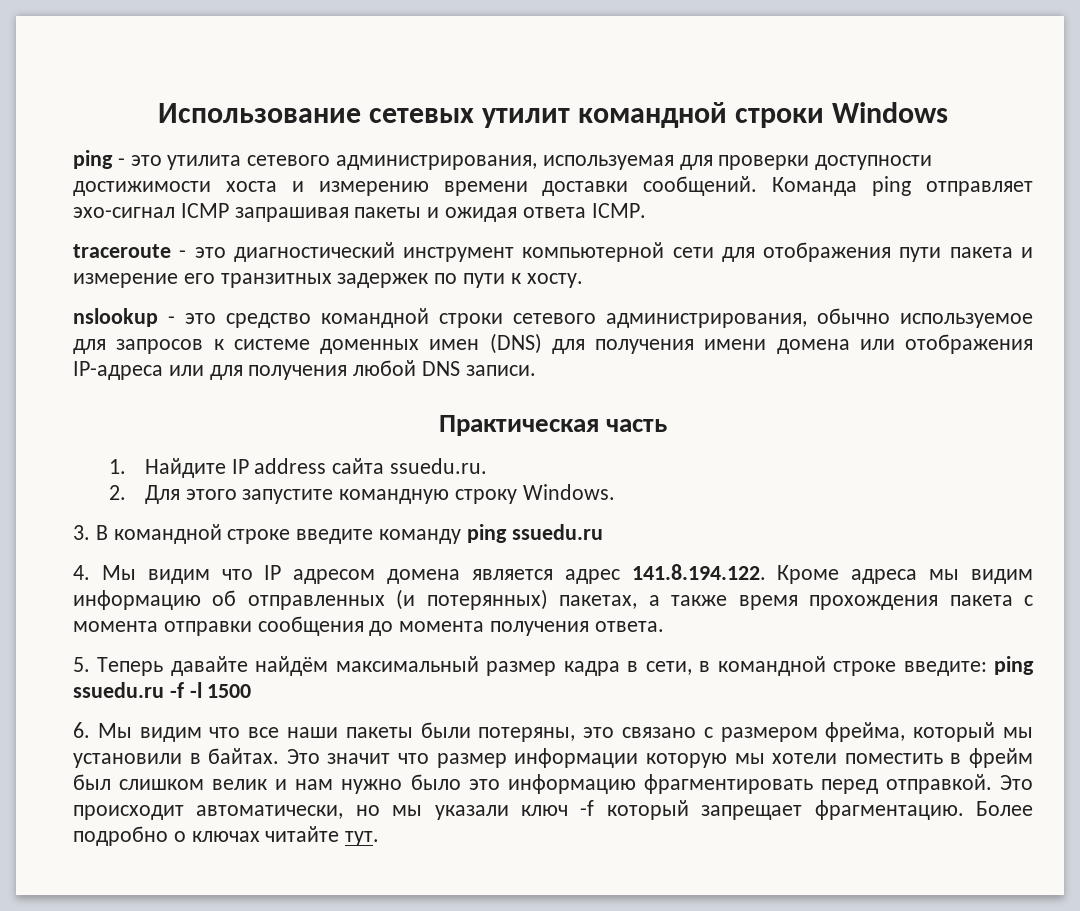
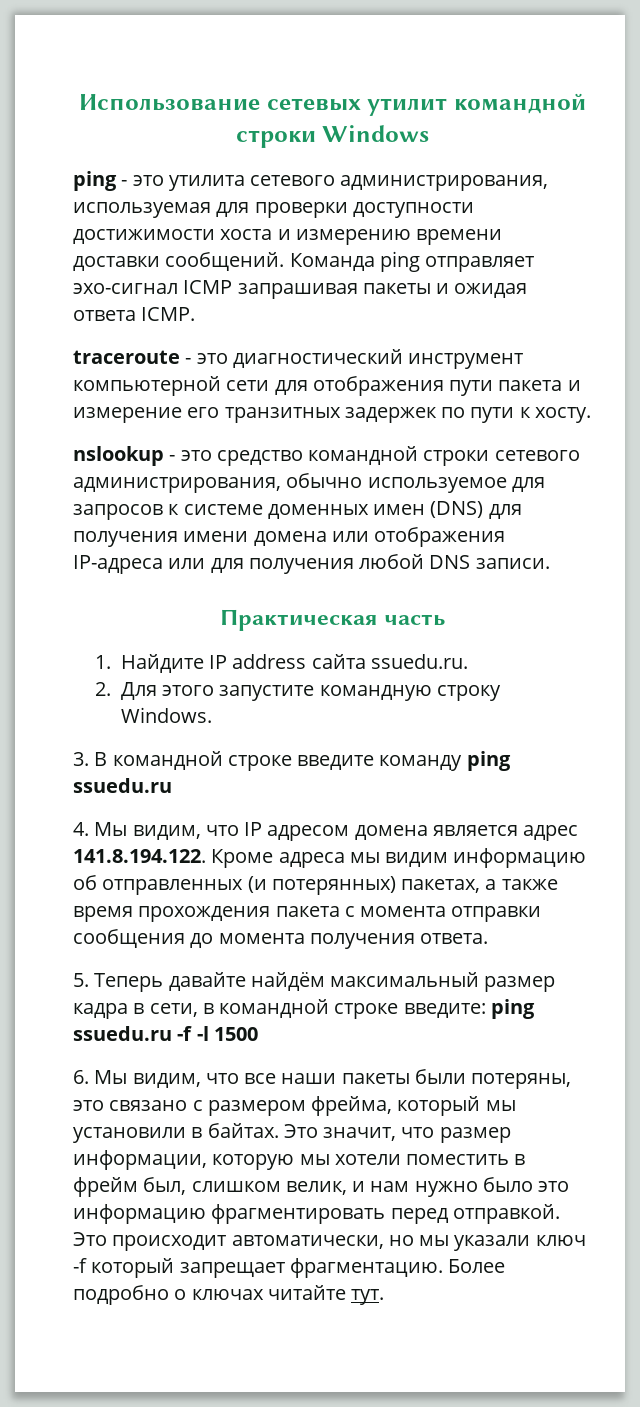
[147,569,210,584] видим -> [132,825,201,840] видим,
[139,727,202,742] видим -> [132,1073,201,1088] видим,
[327,753,391,764] значит -> [323,1127,397,1141] значит,
[514,748,639,768] информации -> [73,1150,207,1170] информации,
[73,774,268,790] был слишком велик -> [143,1177,347,1195] был, слишком велик,

